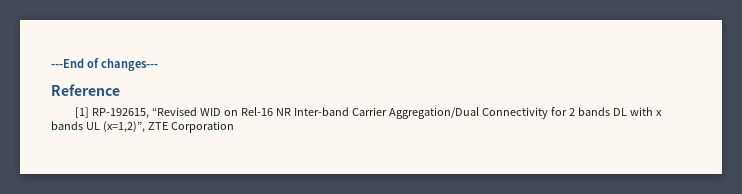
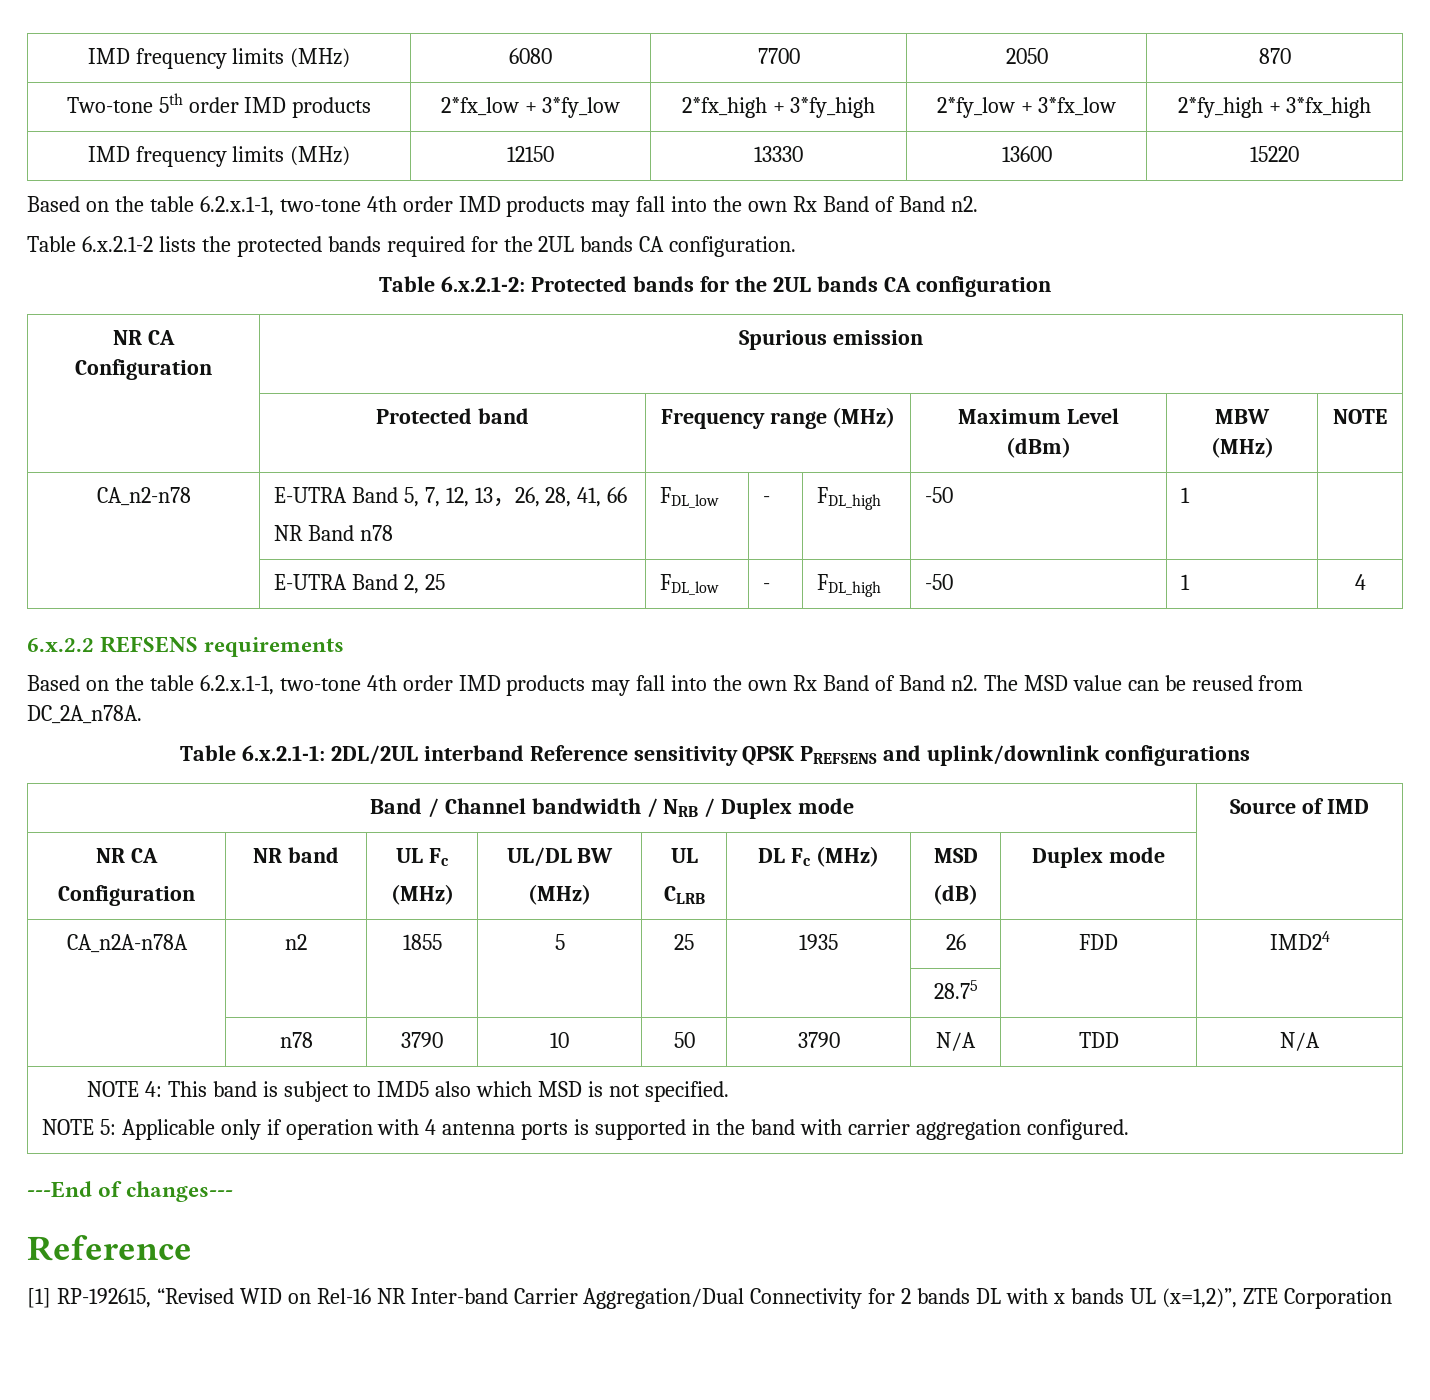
(51, 63) none -> [87,48,351,69] [509,48,552,64] [757,48,800,64] [1005,48,1048,64] [1258,48,1291,64] [66,93,372,118] [440,97,621,118] [681,97,876,118] [936,97,1117,118] [1177,97,1372,118] [87,146,351,167] [507,146,554,162] [754,146,803,162] [1001,146,1052,162] [1250,146,1299,162] [27,196,978,217] [27,236,797,257] [379,276,1051,297] [113,330,175,345] [75,359,212,380] [739,330,923,350] [376,408,529,424] [660,407,896,429] [958,408,1119,424] [1006,437,1071,458] [1215,409,1270,424] [1210,437,1274,458] [1333,409,1387,424] [96,487,191,506] [273,487,628,507] [273,525,393,541] [659,487,719,508] [762,496,770,503] [816,487,881,510] [924,487,953,503] [1180,487,1190,503] [273,574,445,594] [659,574,719,595] [762,583,770,590] [816,574,881,597] [924,574,953,590] [1180,574,1190,590] [1354,574,1366,590] [27,636,345,657] [27,675,1304,696] [27,705,142,724] [179,745,1251,766] [369,798,855,819] [1230,798,1369,814] [96,848,158,863] [57,885,195,906] [253,847,339,863] [396,848,449,866] [390,884,454,905] [506,847,614,867] [528,884,591,905] [670,848,698,863] [663,886,705,904] [758,846,879,867] [933,848,978,863] [933,884,978,905] [1032,847,1165,868] [66,934,188,953] [285,934,307,950] [402,934,442,950] [554,934,565,950] [674,934,694,950] [799,934,838,950] [945,934,966,950] [1079,934,1118,950] [1269,931,1330,950] [933,980,978,999] [279,1032,313,1048] [401,1032,443,1048] [550,1032,569,1048] [673,1032,695,1048] [797,1032,840,1048] [936,1032,976,1051] [1078,1032,1119,1048] [1280,1032,1320,1051] [86,1081,730,1102] [41,1119,1129,1140] IMD frequency limits (MHz) | 6080 | 7700 | 2050 | 870 // Two-tone 5th order IMD products | 2*fx_low + 3*fy_low | 2*fx_high + 3*fy_high | 2*fy_low + 3*fx_low | 2*fy_high + 3*fx_high // IMD frequency limits (MHz) | 12150 | 13330 | 13600 | 15220 // Based on the table 6.2.x.1-1, two-tone 4th order IMD products may fall into the own Rx Band of Band n2. // Table 6.x.2.1-2 lists the protected bands required for the 2UL bands CA configuration. // Table 6.x.2.1-2: Protected bands for the 2UL bands CA configuration // NR CA Configuration | Spurious emission // | Protected band | Frequency range (MHz) | Maximum Level (dBm) | MBW (MHz) | NOTE // CA_n2-n78 | E-UTRA Band 5, 7, 12, 13，26, 28, 41, 66 // NR Band n78 | FDL_low | - | FDL_high | -50 | 1 | // | E-UTRA Band 2, 25 | FDL_low | - | FDL_high | -50 | 1 | 4 // 6.x.2.2 REFSENS requirements // Based on the table 6.2.x.1-1, two-tone 4th order IMD products may fall into the own Rx Band of Band n2. The MSD value can be reused from DC_2A_n78A. // Table 6.x.2.1-1: 2DL/2UL interband Reference sensitivity QPSK PREFSENS and uplink/downlink configurations // Band / Channel bandwidth / NRB / Duplex mode | Source of IMD // NR CA // Configuration | NR band | UL Fc // (MHz) | UL/DL BW // (MHz) | UL // CLRB | DL Fc (MHz) | MSD // (dB) | Duplex mode | // CA_n2A-n78A | n2 | 1855 | 5 | 25 | 1935 | 26 | FDD | IMD24 // | | | | | | 28.75 | | // | n78 | 3790 | 10 | 50 | 3790 | N/A | TDD | N/A // NOTE 4: This band is subject to IMD5 also which MSD is not specified. // NOTE 5: Applicable only if operation with 4 antenna ports is supported in the band with carrier aggregation configured. //

